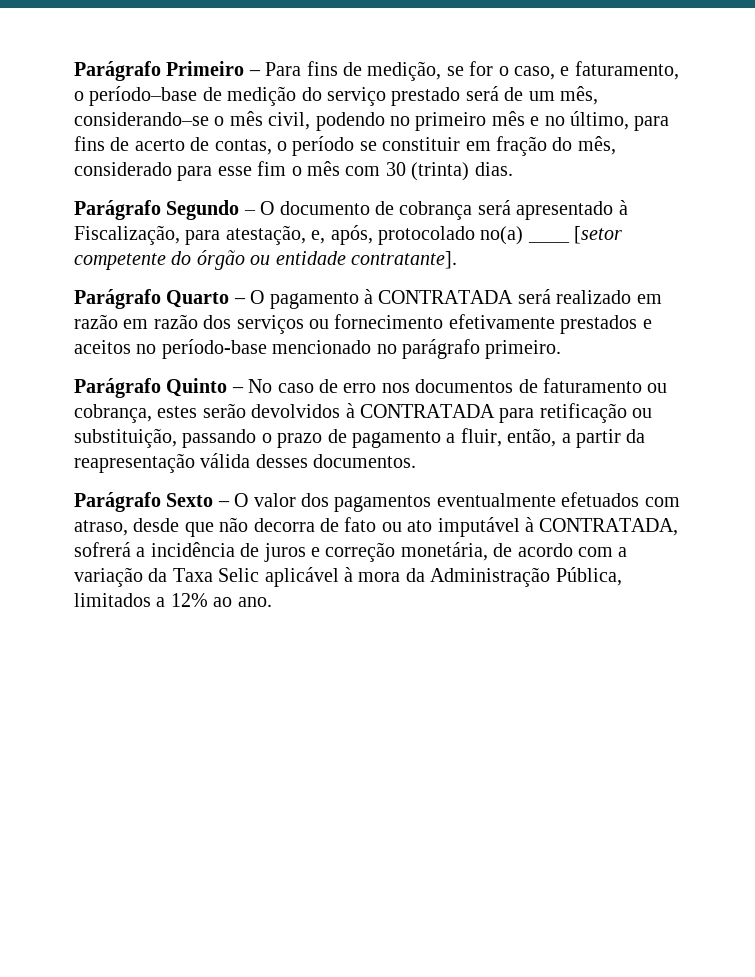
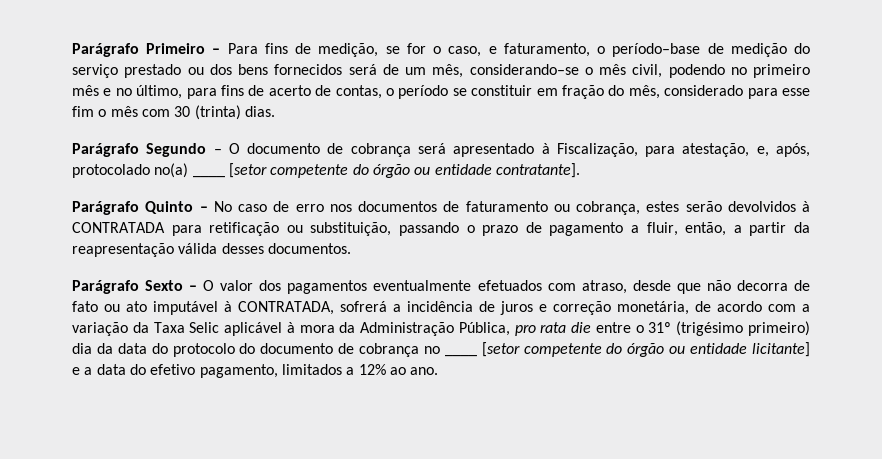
(461, 96) none -> [187,64,343,75] ou dos bens fornecidos
[74,289,662,309] [74,314,652,334] [74,339,562,359] // Parágrafo Quarto – O pagamento à CONTRATADA será realizado em razão em razão dos serviços ou fornecimento efetivamente prestados e aceitos no período-base mencionado no parágrafo primeiro. -> (580, 170) none
(622, 576) none -> [514,321,810,336] [72,343,440,357] [444,342,810,357] [72,364,278,378] pro rata die entre o 31º (trigésimo primeiro) dia da data do protocolo do documento de cobrança no ____ [setor competente do órgão ou entidade licitante] e a data do efetivo pagamento,

